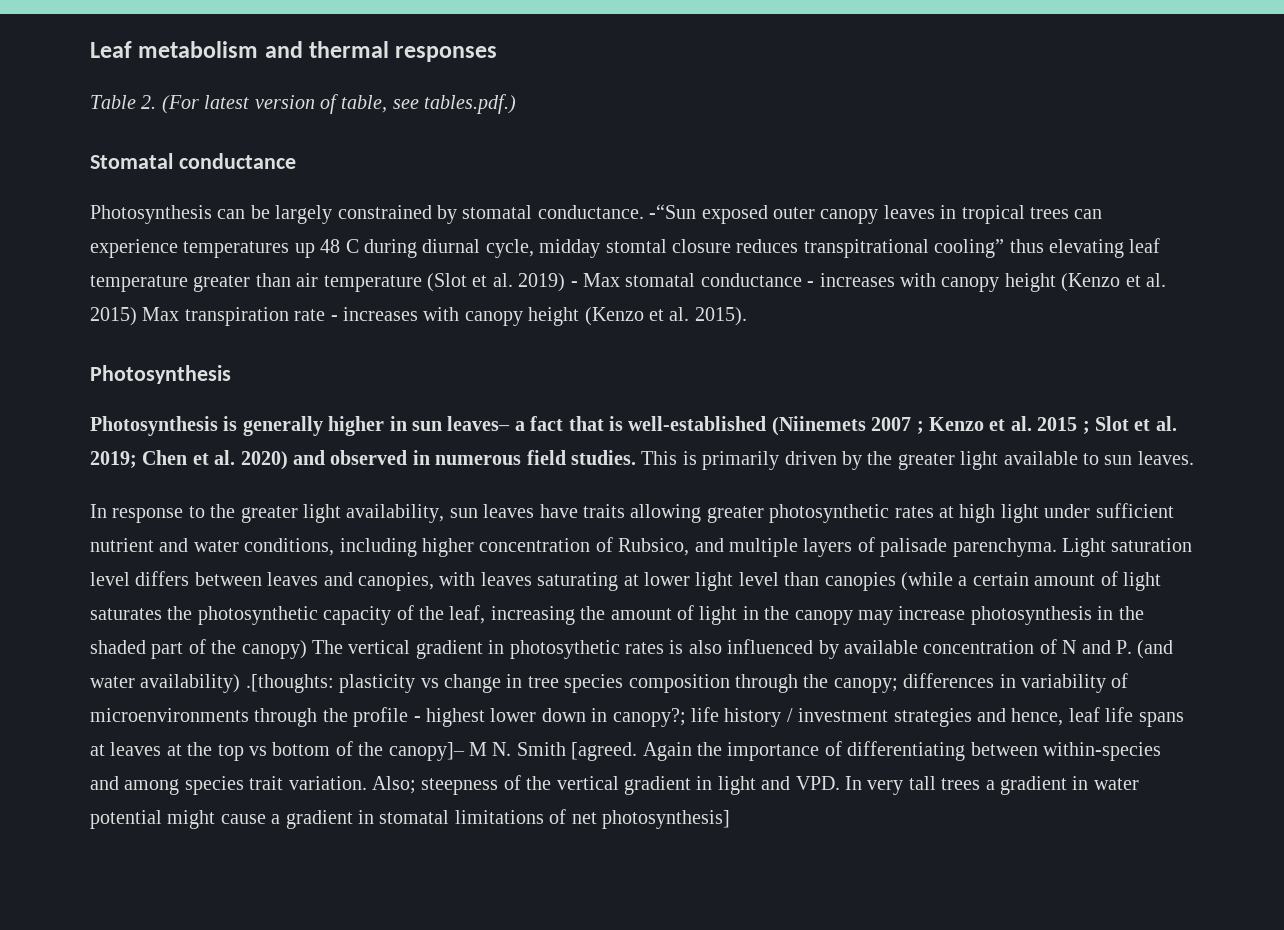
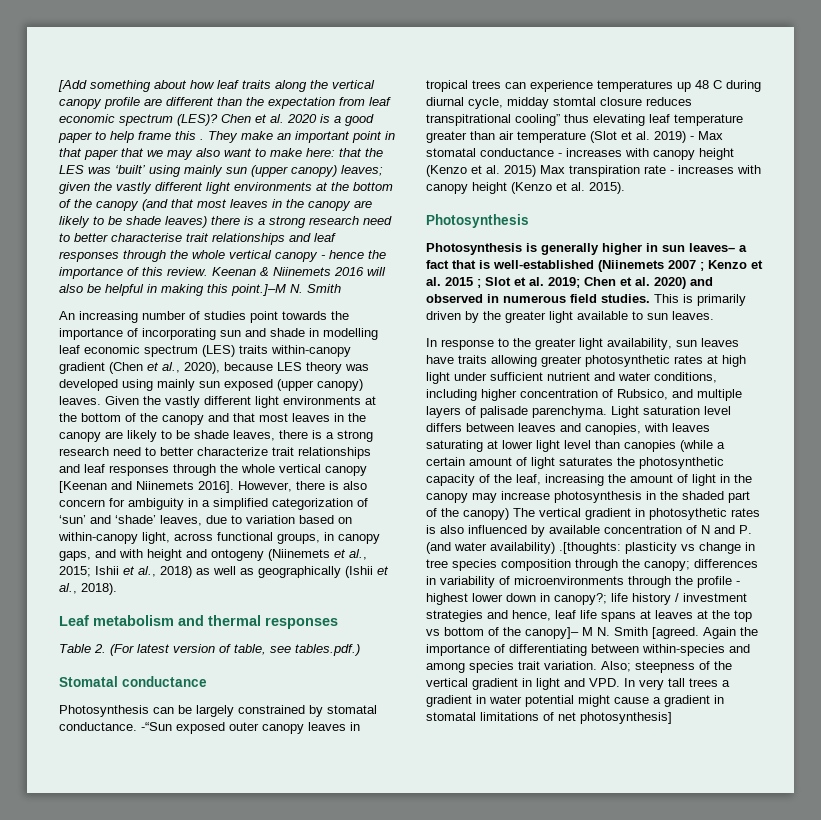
(90, 49) none -> [58,80,375,92] [59,97,391,109] [59,114,374,126] [58,131,395,143] [59,148,383,160] [59,165,383,177] [59,182,393,194] [59,199,372,211] [59,216,392,228] [59,233,336,245] [59,250,386,262] [59,267,386,279] [59,284,341,296] [59,311,349,323] [59,328,378,340] [59,345,351,357] [59,362,369,374] [59,379,363,391] [59,396,376,408] [59,413,366,425] [59,430,373,442] [59,447,371,459] [59,464,367,476] [59,481,367,493] [59,498,368,510] [59,515,352,526] [58,532,380,544] [59,549,367,561] [59,566,389,578] [59,583,117,595] [Add something about how leaf traits along the vertical canopy profile are different than the expectation from leaf economic spectrum (LES)? Chen et al. 2020 is a good paper to help frame this . They make an important point in that paper that we may also want to make here: that the LES was ‘built’ using mainly sun (upper canopy) leaves; given the vastly different light environments at the bottom of the canopy (and that most leaves in the canopy are likely to be shade leaves) there is a strong research need to better characterise trait relationships and leaf responses through the whole vertical canopy - hence the importance of this review. Keenan & Niinemets 2016 will also be helpful in making this point.]–M N. Smith // An increasing number of studies point towards the importance of incorporating sun and shade in modelling leaf economic spectrum (LES) traits within-canopy gradient (Chen et al., 2020), because LES theory was developed using mainly sun exposed (upper canopy) leaves. Given the vastly different light environments at the bottom of the canopy and that most leaves in the canopy are likely to be shade leaves, there is a strong research need to better characterize trait relationships and leaf responses through the whole vertical canopy [Keenan and Niinemets 2016]. However, there is also concern for ambiguity in a simplified categorization of ‘sun’ and ‘shade’ leaves, due to variation based on within-canopy light, across functional groups, in canopy gaps, and with height and ontogeny (Niinemets et al., 2015; Ishii et al., 2018) as well as geographically (Ishii et al., 2018). //

